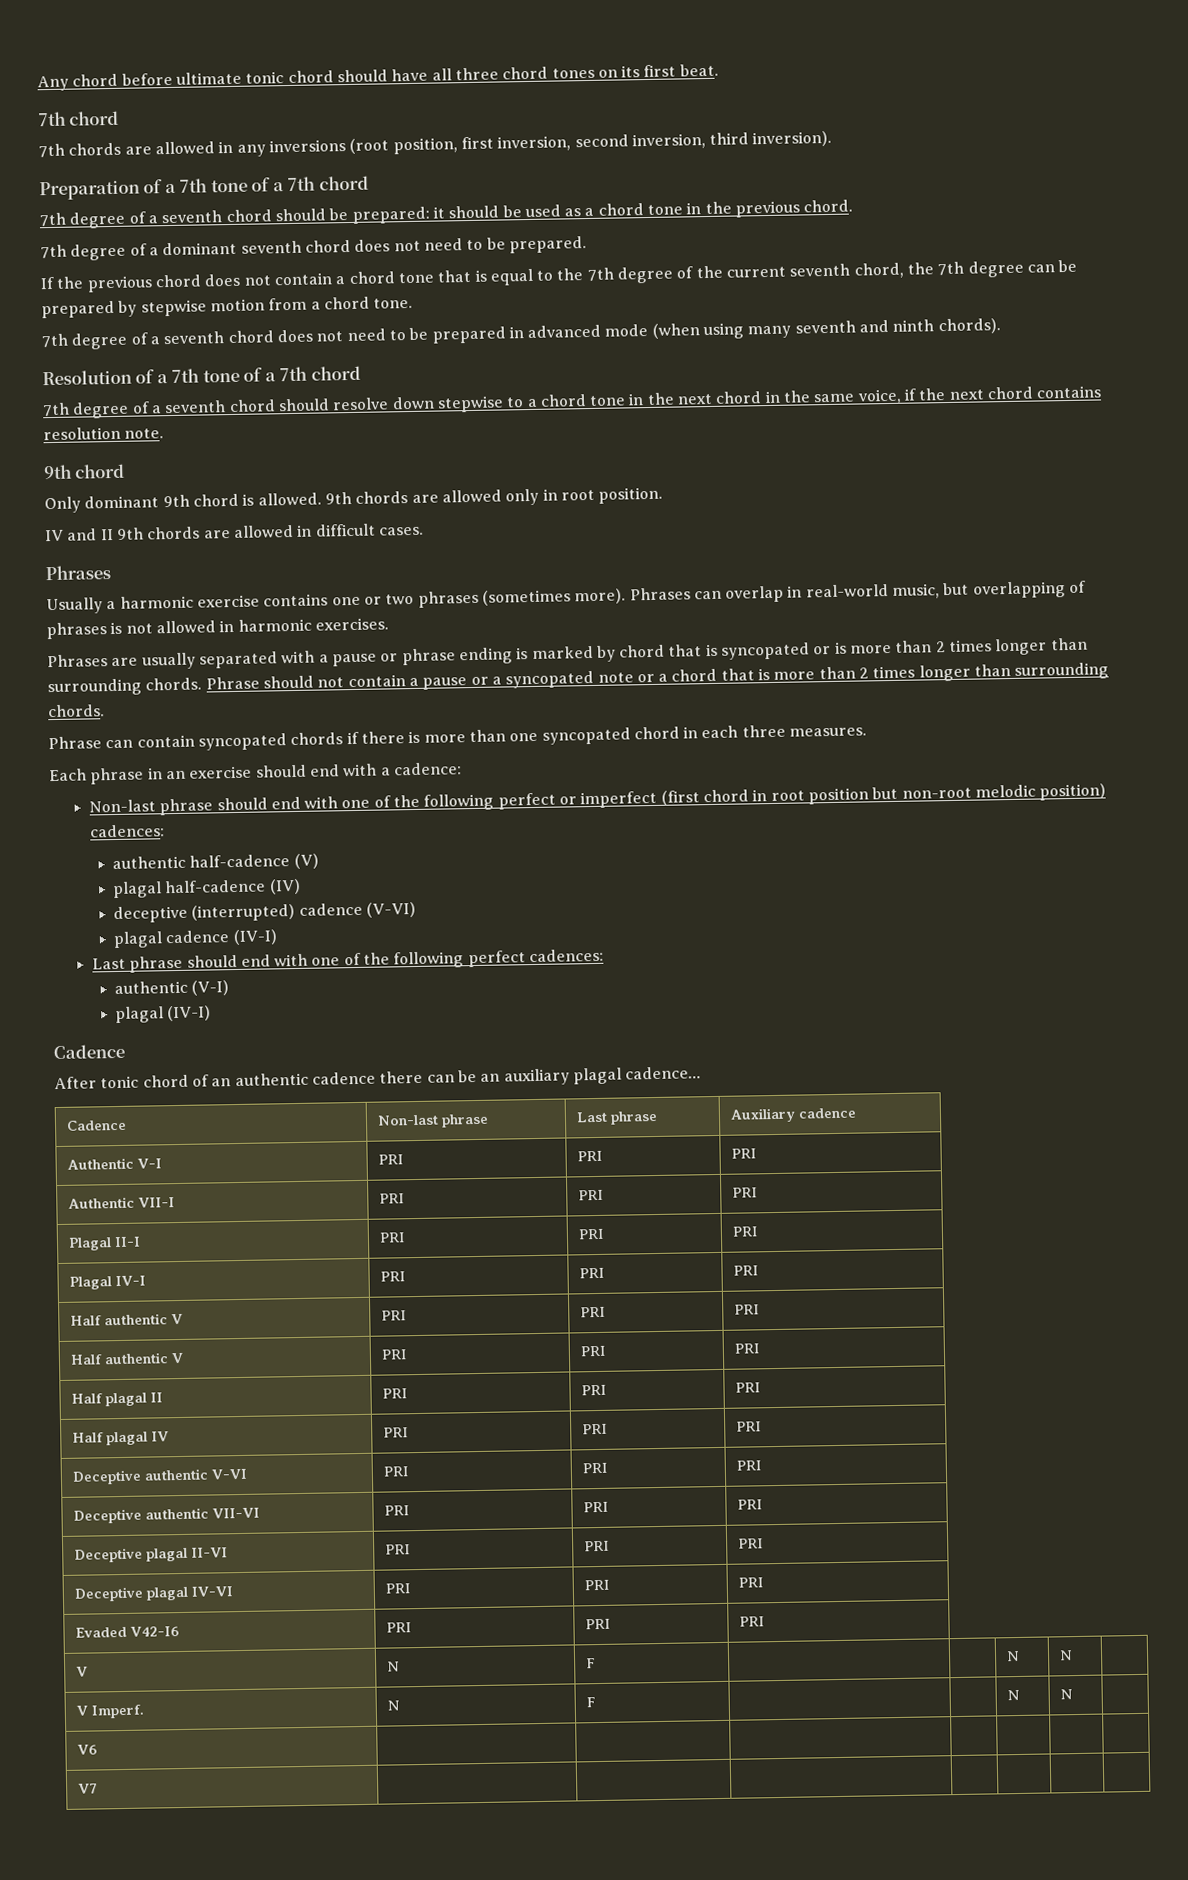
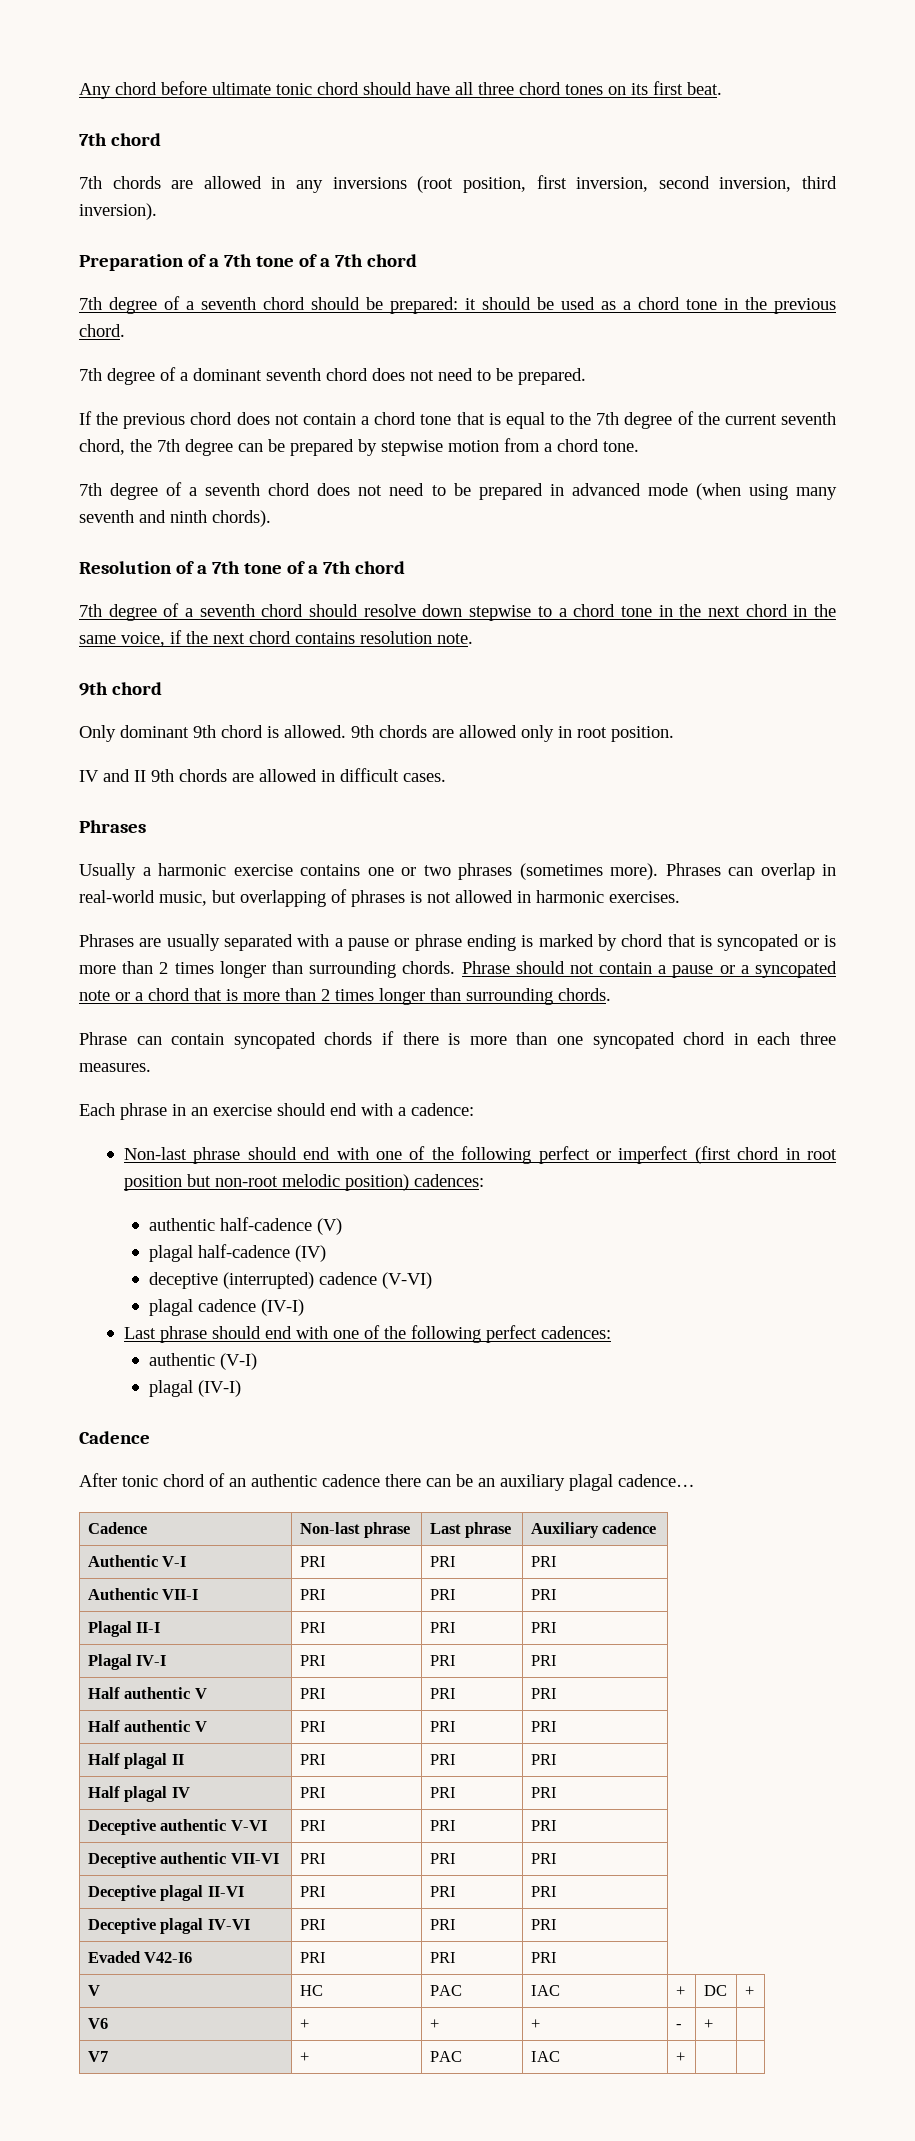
[386,1661,400,1672] [585,1658,596,1669] [1005,1650,1020,1662] [1058,1650,1073,1661] [75,1704,144,1719] [386,1700,400,1711] [585,1697,596,1708] [1006,1689,1020,1701] [1059,1689,1073,1700] [76,1744,98,1755] [77,1783,98,1794] N | F | | | N | N | // V Imperf. | N | F | | | N | N | // V6 | | | | | | | // V7 | | | | | -> [299,1985,323,1996] [429,1985,462,1996] [530,1985,560,1996] [675,1986,685,1996] [703,1985,727,1996] [744,1986,754,1996] [87,2018,108,2029] [299,2019,309,2029] [429,2019,439,2029] [530,2019,540,2029] [675,2024,682,2029] [703,2019,713,2029] [87,2051,108,2062] [299,2052,309,2062] [429,2051,462,2062] [530,2051,560,2062] [675,2052,685,2062] HC | PAC | IAC | + | DC | + // V6 | + | + | + | - | + | // V7 | + | PAC | IAC | +

